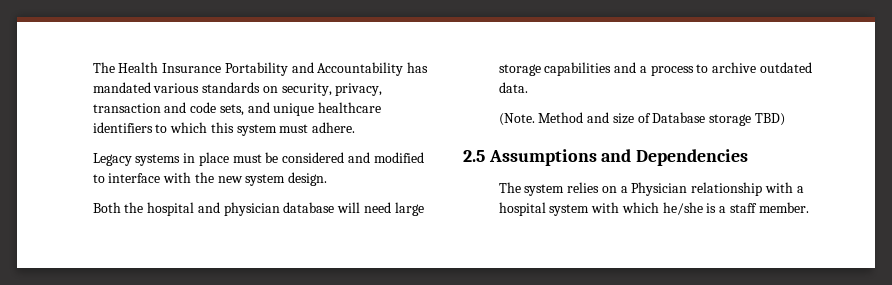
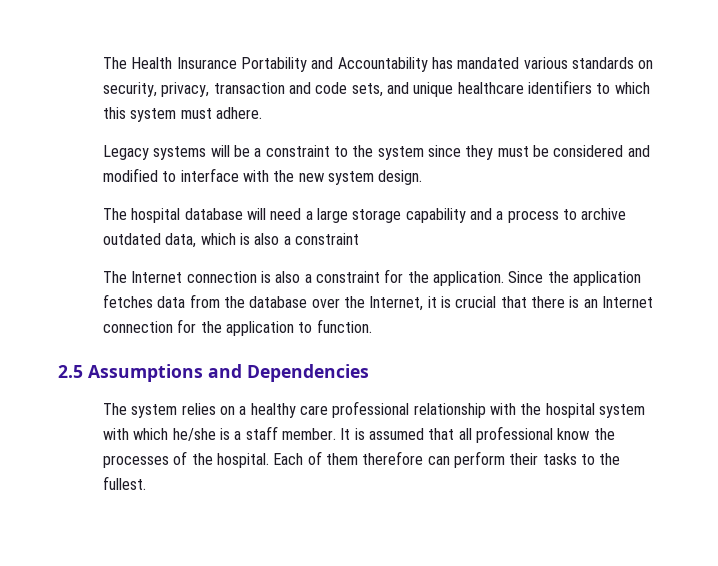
[183,152,229,166] in place -> [210,145,494,160] will be a constraint to the system since they
[92,202,280,216] Both the hospital and physician -> [103,208,181,223] The hospital
(392, 207) none -> [305,211,313,220] a
[544,62,612,76] capabilities -> [405,208,466,223] capability
[498,82,528,93] [498,112,786,126] data. // (Note. Method and size of Database storage TBD) -> [165,233,359,248] [103,269,641,286] [103,294,653,311] [103,319,372,336] data, which is also a constraint // The Internet connection is also a constraint for the application. Since the application fetches data from the database over the Internet, it is crucial that there is an Internet connection for the application to function.
[631,182,688,196] Physician -> [250,401,410,418] healthy care professional
[796,186,804,193] a -> [520,403,542,415] the
(809, 207) none -> [340,426,615,443] [103,451,621,468] [103,476,147,490] It is assumed that all professional know the processes of the hospital. Each of them therefore can perform their tasks to the fullest.

